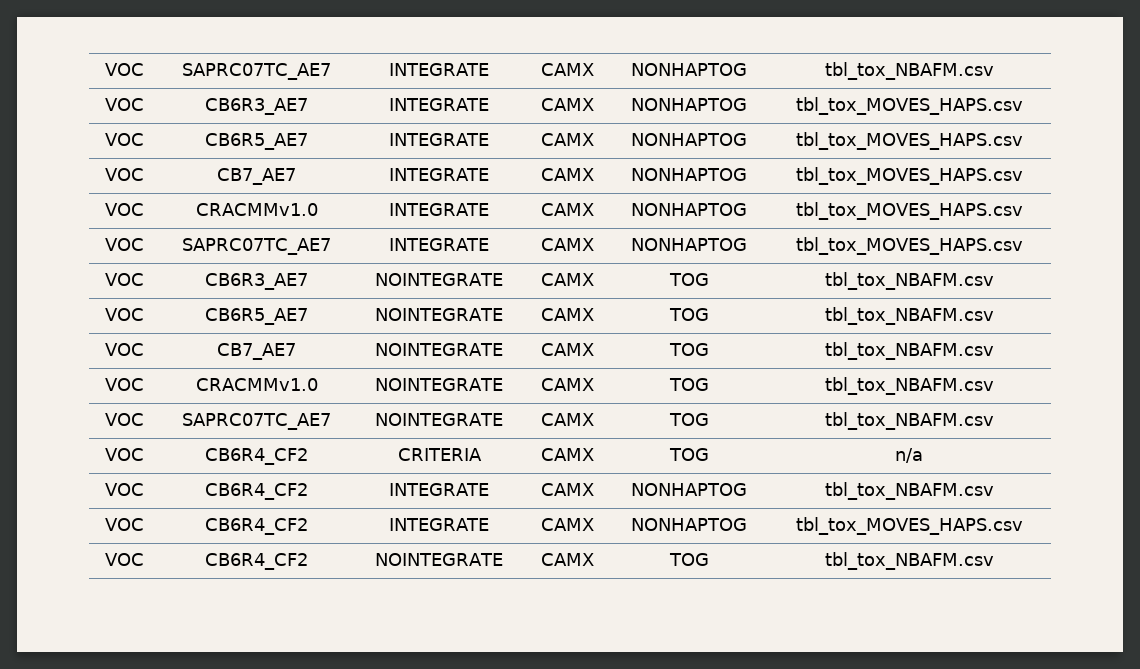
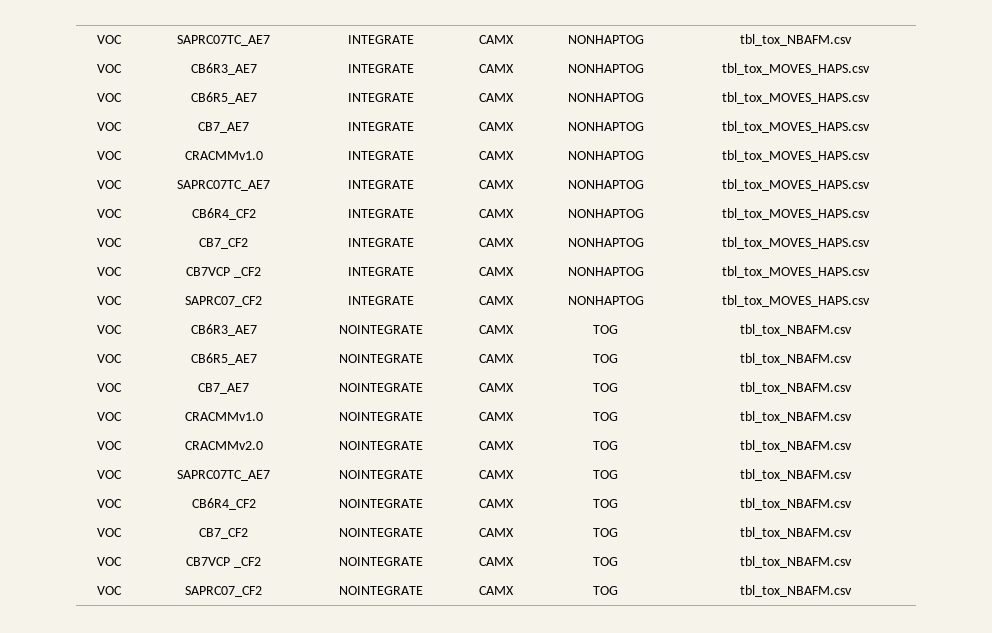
(1023, 246) none -> [97,209,122,218] [191,208,256,220] [347,209,414,218] [478,209,514,218] [567,209,644,218] [722,208,870,220] [97,238,122,247] [199,238,248,249] [347,238,414,247] [478,238,514,247] [567,238,644,247] [722,237,870,249] [97,267,122,276] [186,267,261,278] [347,267,414,276] [478,267,514,276] [567,267,644,276] [722,266,870,278] [97,296,122,305] [185,296,262,307] [347,296,414,305] [478,296,514,305] [567,296,644,305] [722,295,870,307] // VOC | CB6R4_CF2 | INTEGRATE | CAMX | NONHAPTOG | tbl_tox_MOVES_HAPS.csv // VOC | CB7_CF2 | INTEGRATE | CAMX | NONHAPTOG | tbl_tox_MOVES_HAPS.csv // VOC | CB7VCP _CF2 | INTEGRATE | CAMX | NONHAPTOG | tbl_tox_MOVES_HAPS.csv // VOC | SAPRC07_CF2 | INTEGRATE | CAMX | NONHAPTOG | tbl_tox_MOVES_HAPS.csv
(994, 386) none -> [97,441,122,450] [184,441,263,450] [338,441,423,450] [478,441,514,450] [593,441,618,450] [740,440,852,452] // VOC | CRACMMv2.0 | NOINTEGRATE | CAMX | TOG | tbl_tox_NBAFM.csv
[397,448,482,461] [541,448,594,461] [668,448,709,461] [895,448,923,463] [105,483,144,496] [205,483,308,500] [388,483,490,496] [541,483,594,496] [631,483,747,496] [824,482,994,500] [105,518,144,531] [205,518,308,535] [388,518,490,531] [541,518,594,531] [631,518,747,531] [795,517,1023,535] [105,553,144,566] [205,553,308,570] CRITERIA | CAMX | TOG | n/a // VOC | CB6R4_CF2 | INTEGRATE | CAMX | NONHAPTOG | tbl_tox_NBAFM.csv // VOC | CB6R4_CF2 | INTEGRATE | CAMX | NONHAPTOG | tbl_tox_MOVES_HAPS.csv // VOC | CB6R4_CF2 -> [338,499,423,508] [478,499,514,508] [593,499,618,508] [740,498,852,510] [97,528,122,537] [199,528,248,539] [338,528,423,537] [478,528,514,537] [593,528,618,537] [740,527,852,539] [97,557,122,566] [186,557,261,568] [338,557,423,566] [478,557,514,566] [593,557,618,566] [740,556,852,568] [97,586,122,595] [185,586,262,597] NOINTEGRATE | CAMX | TOG | tbl_tox_NBAFM.csv // VOC | CB7_CF2 | NOINTEGRATE | CAMX | TOG | tbl_tox_NBAFM.csv // VOC | CB7VCP _CF2 | NOINTEGRATE | CAMX | TOG | tbl_tox_NBAFM.csv // VOC | SAPRC07_CF2

